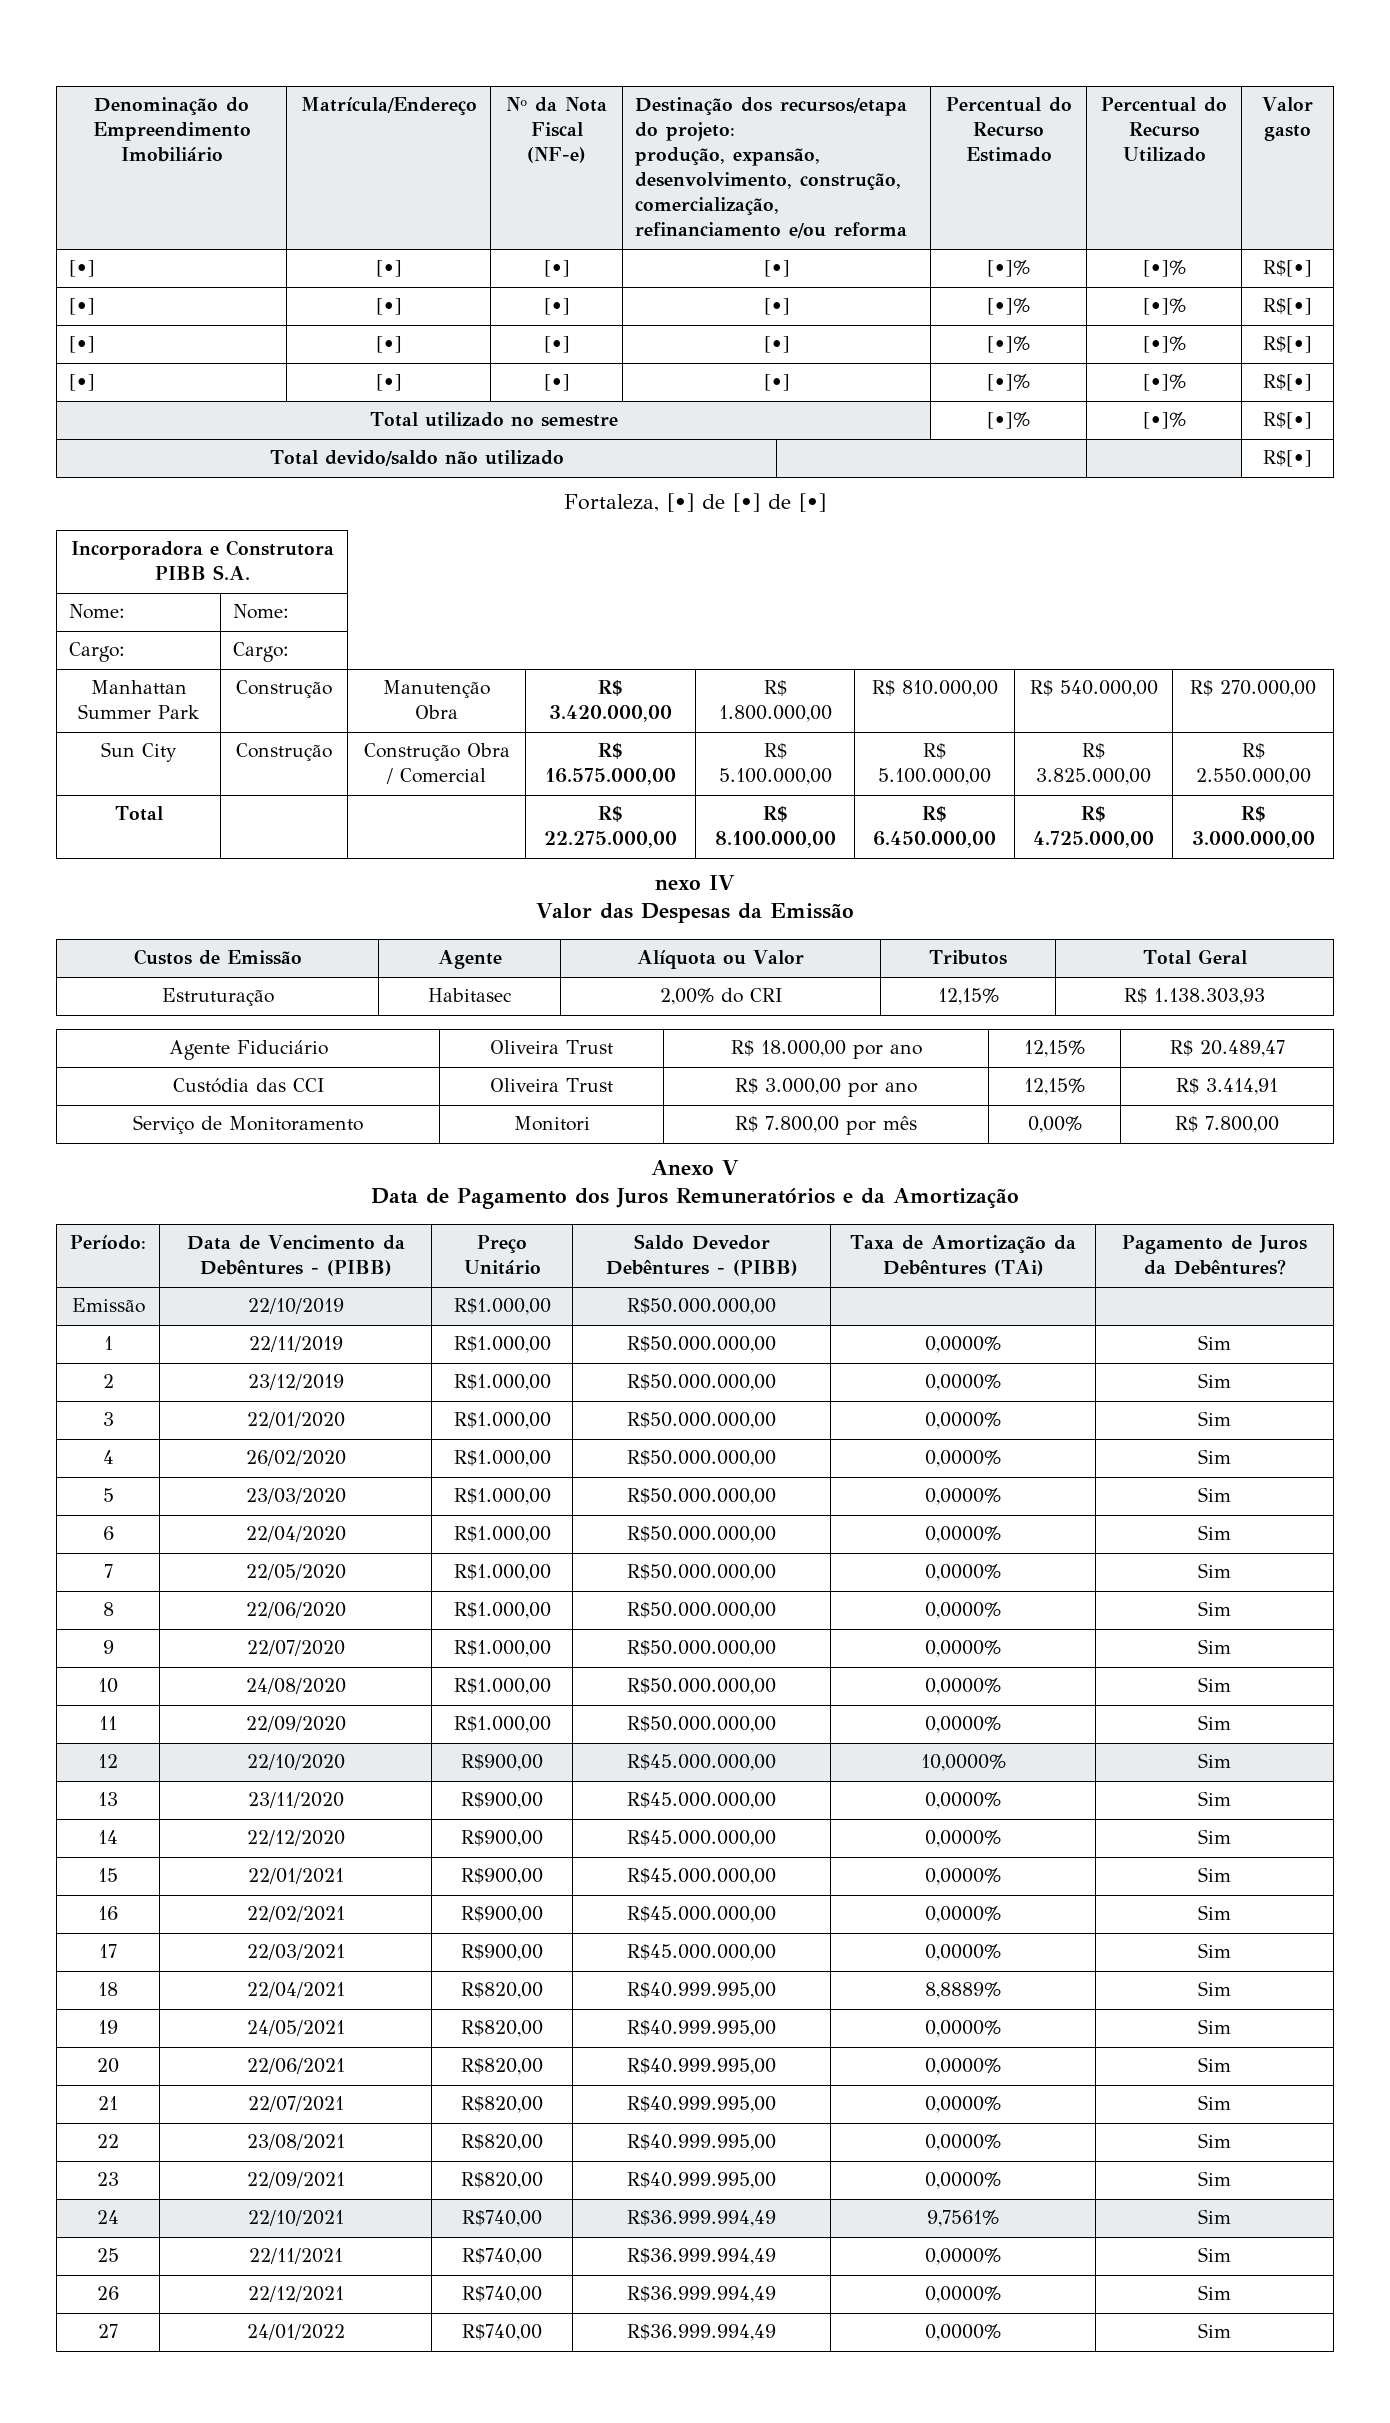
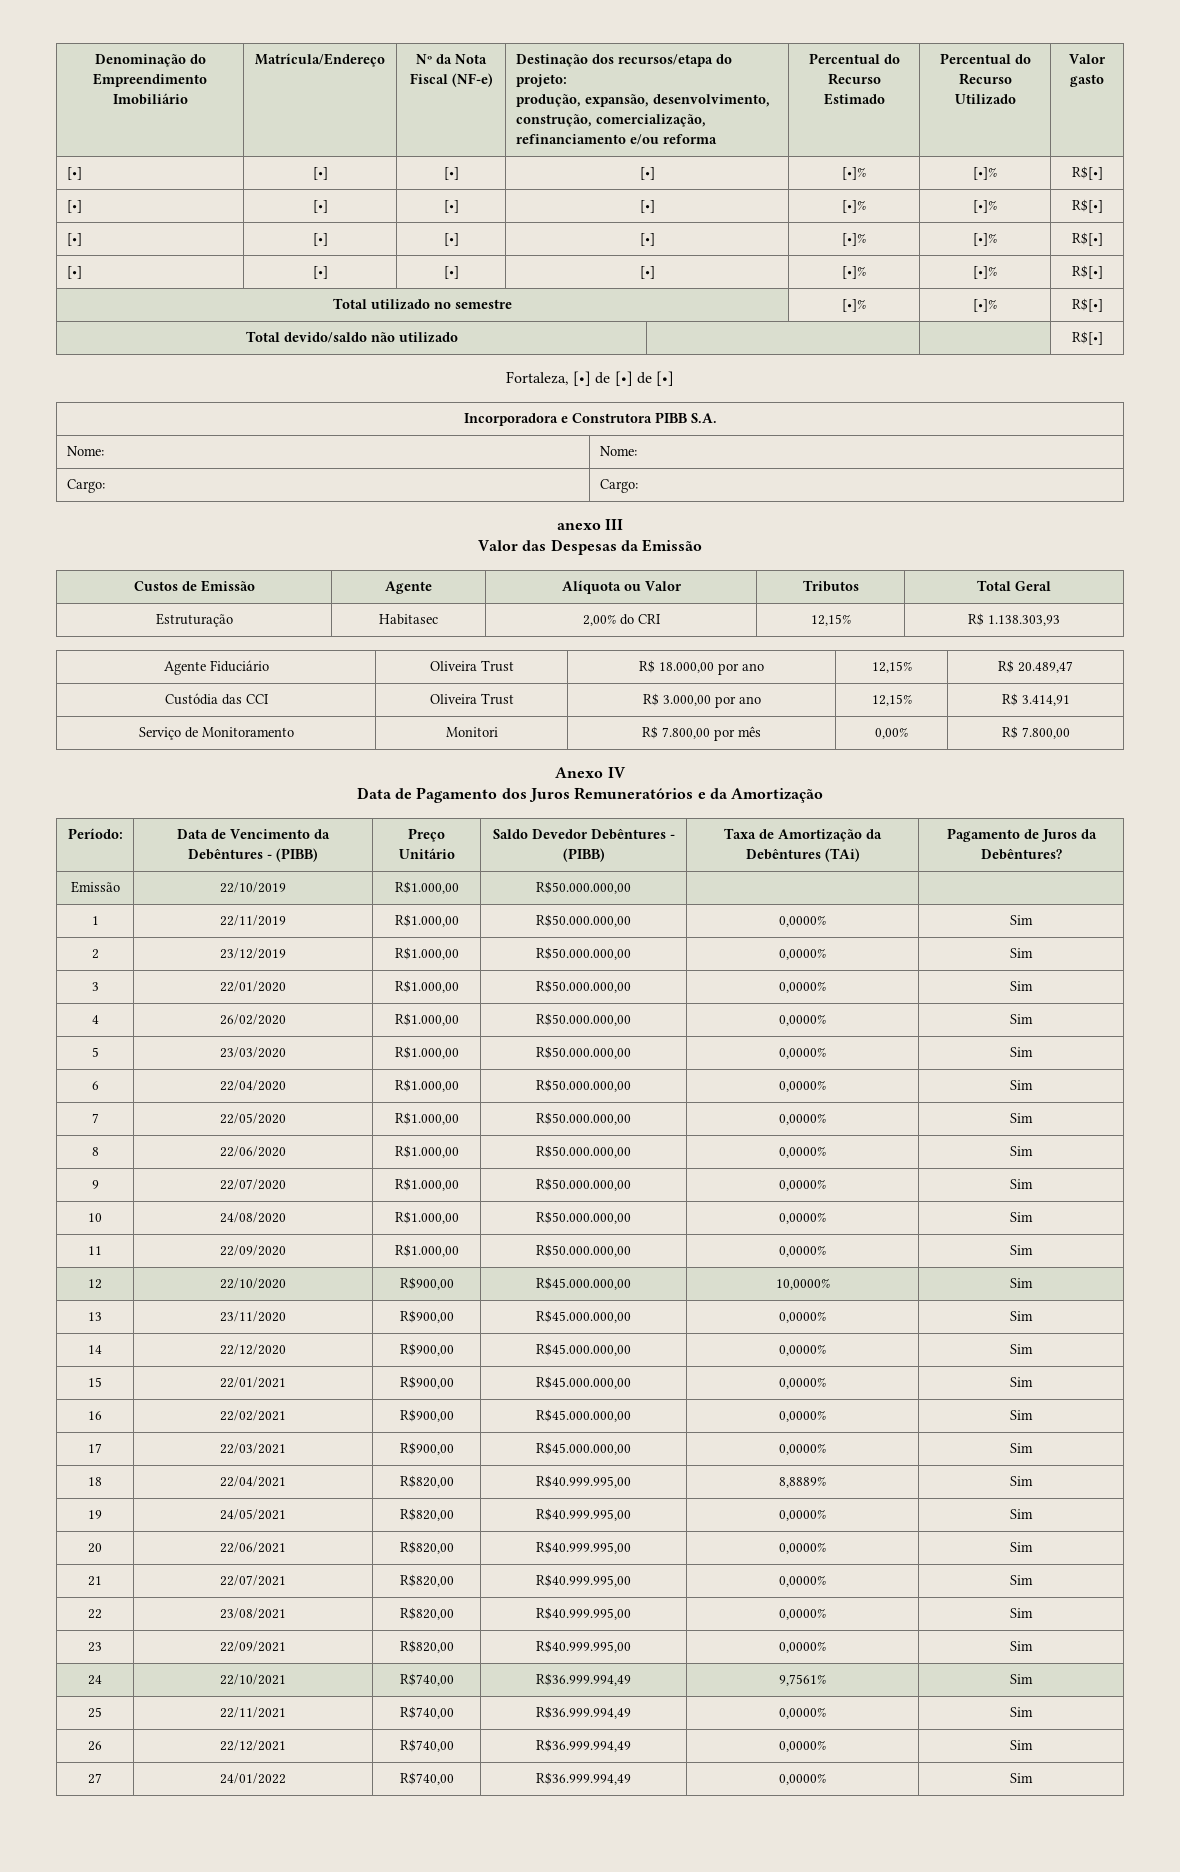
[90,680,187,694] [78,704,200,719] [236,680,332,698] [383,680,490,698] [415,705,458,719] [598,680,623,696] [549,705,672,722] [763,680,787,696] [718,705,832,722] [871,680,998,697] [1029,680,1158,697] [1190,680,1316,697] [101,742,177,762] [236,743,332,761] [363,743,510,761] [386,768,486,784] [598,743,623,759] [545,768,676,785] [763,743,787,759] [718,768,832,785] [923,743,946,759] [878,768,991,785] [1082,743,1105,759] [1036,768,1151,785] [1241,743,1265,759] [1195,768,1311,785] [114,806,163,821] [598,806,623,822] [544,831,677,848] [762,806,788,822] [714,831,836,848] [922,806,947,822] [873,831,996,848] [1081,806,1106,822] [1033,831,1154,848] [1240,806,1266,822] [1191,831,1315,848] [655,875,735,890] // Manhattan Summer Park | Construção | Manutenção Obra | R$ 3.420.000,00 | R$ 1.800.000,00 | R$ 810.000,00 | R$ 540.000,00 | R$ 270.000,00 // Sun City | Construção | Construção Obra / Comercial | R$ 16.575.000,00 | R$ 5.100.000,00 | R$ 5.100.000,00 | R$ 3.825.000,00 | R$ 2.550.000,00 // Total | | | R$ 22.275.000,00 | R$ 8.100.000,00 | R$ 6.450.000,00 | R$ 4.725.000,00 | R$ 3.000.000,00 // nexo IV -> [556,519,624,530] // anexo III
[722,1160,739,1175] V -> [607,767,626,778] IV

